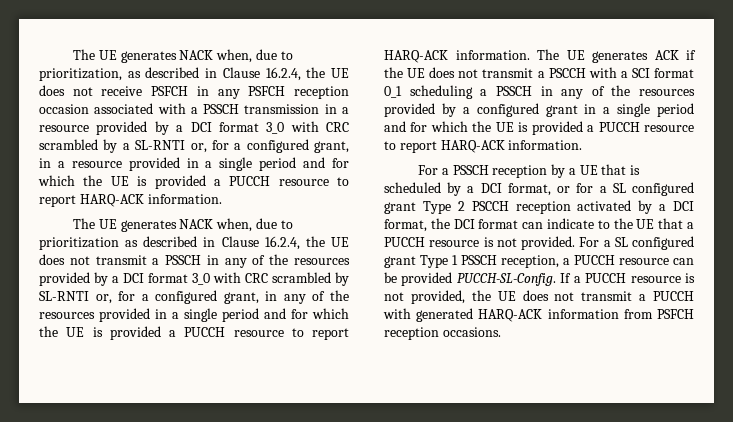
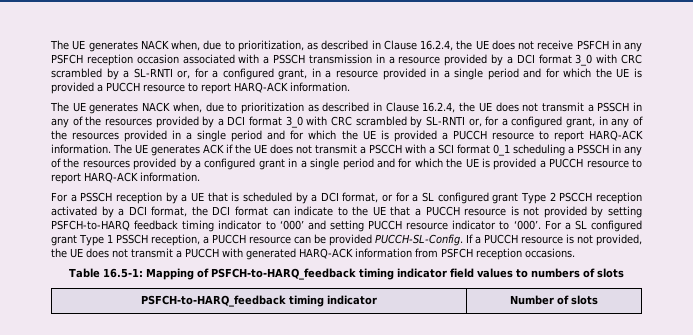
[521,236,575,250] provided. -> [543,206,642,218] [51,220,541,232] provided by setting PSFCH-to-HARQ feedback timing indicator to ‘000’ and setting PUCCH resource indicator to ‘000’.
(501, 332) none -> [69,268,624,280] [141,295,377,307] [510,295,598,305] // Table 16.5-1: Mapping of PSFCH-to-HARQ_feedback timing indicator field values to numbers of slots // PSFCH-to-HARQ_feedback timing indicator | Number of slots

